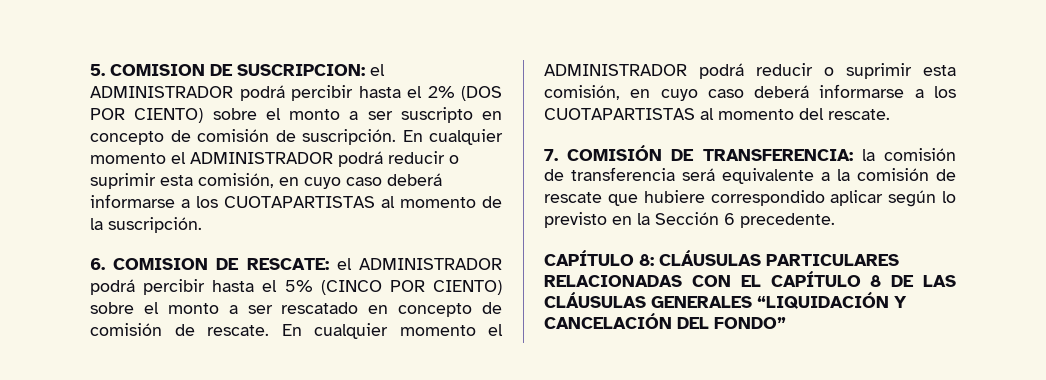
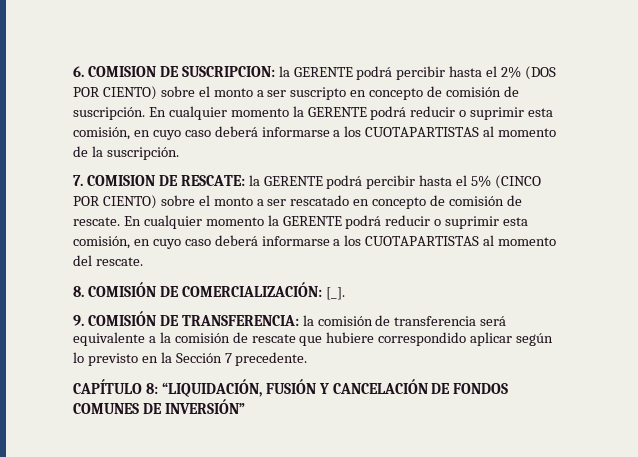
[90,64,105,76] 5. -> [73,66,84,77] 6.
[370,64,385,76] [90,86,233,98] el ADMINISTRADOR -> [278,66,353,77] la GERENTE
[171,152,333,164] el ADMINISTRADOR -> [292,106,367,117] la GERENTE
[90,258,105,270] 6. -> [73,175,83,186] 7.
[336,258,502,270] el ADMINISTRADOR -> [248,175,323,186] la GERENTE
[488,324,503,336] [544,64,687,76] el ADMINISTRADOR -> [267,215,342,226] la GERENTE
[544,149,558,161] 7. -> [73,282,345,300] [73,315,84,326] 8. COMISIÓN DE COMERCIALIZACIÓN: [_]. // 9.
[724,213,735,225] 6 -> [224,353,232,363] 7
[659,250,899,266] [544,271,956,287] [544,292,907,309] [544,313,786,329] CLÁUSULAS PARTICULARES RELACIONADAS CON EL CAPÍTULO 8 DE LAS CLÁUSULAS GENERALES “LIQUIDACIÓN Y CANCELACIÓN DEL FONDO” -> [161,379,509,397] [73,399,245,414] “LIQUIDACIÓN, FUSIÓN Y CANCELACIÓN DE FONDOS COMUNES DE INVERSIÓN”

